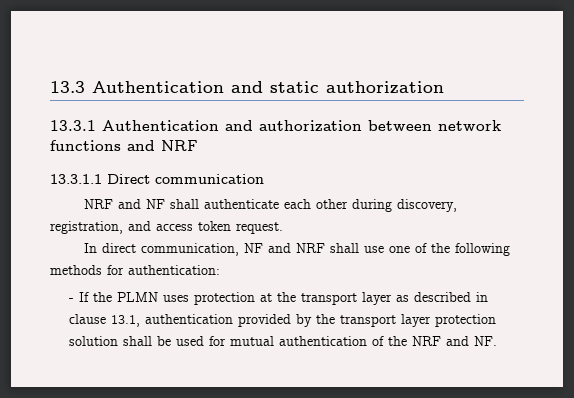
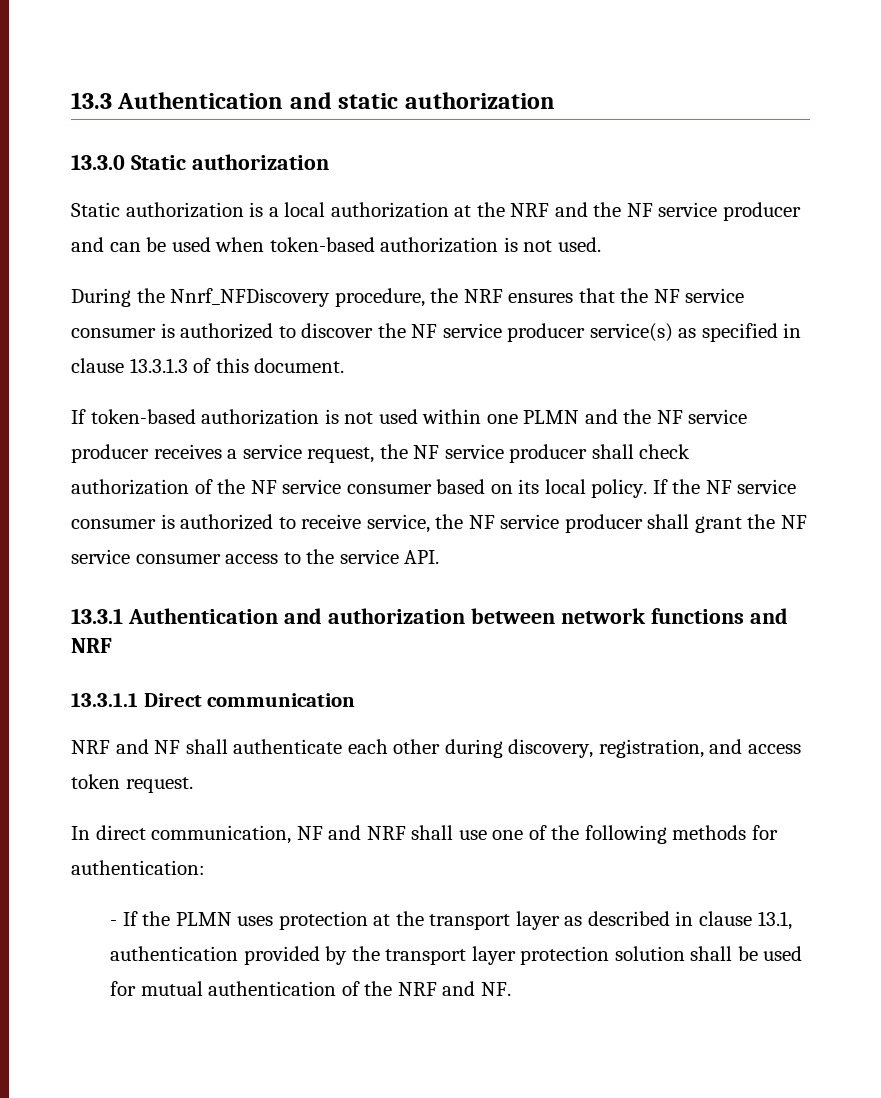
(444, 87) none -> [71,154,329,170] [71,202,801,221] [71,237,601,253] [71,288,745,307] [71,323,802,342] [71,358,345,373] [71,409,748,425] [71,444,691,463] [71,479,797,498] [71,514,807,533] [71,549,440,564] // 13.3.0 Static authorization // Static authorization is a local authorization at the NRF and the NF service producer and can be used when token-based authorization is not used. // During the Nnrf_NFDiscovery procedure, the NRF ensures that the NF service consumer is authorized to discover the NF service producer service(s) as specified in clause 13.3.1.3 of this document. // If token-based authorization is not used within one PLMN and the NF service producer receives a service request, the NF service producer shall check authorization of the NF service consumer based on its local policy. If the NF service consumer is authorized to receive service, the NF service producer shall grant the NF service consumer access to the service API.

